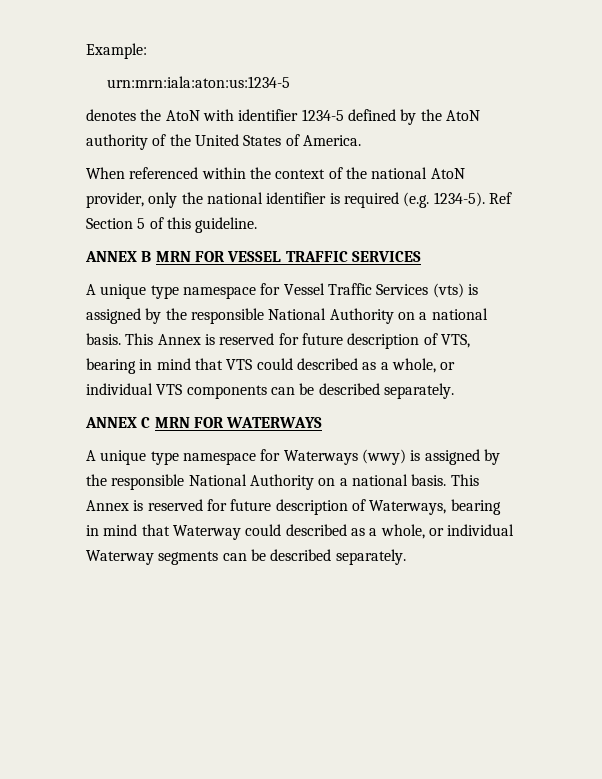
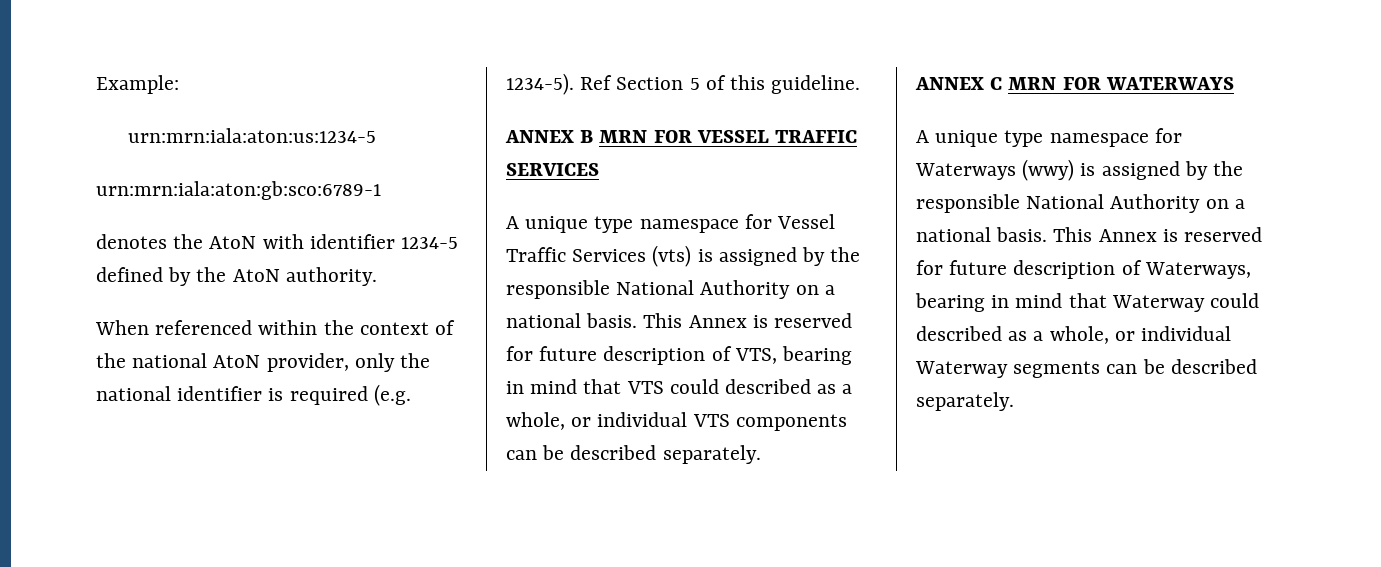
(290, 82) none -> [96,181,381,200] // urn:mrn:iala:aton:gb:sco:6789-1
[86,134,361,150] authority of the United States of America. -> [285,267,377,286] authority.

